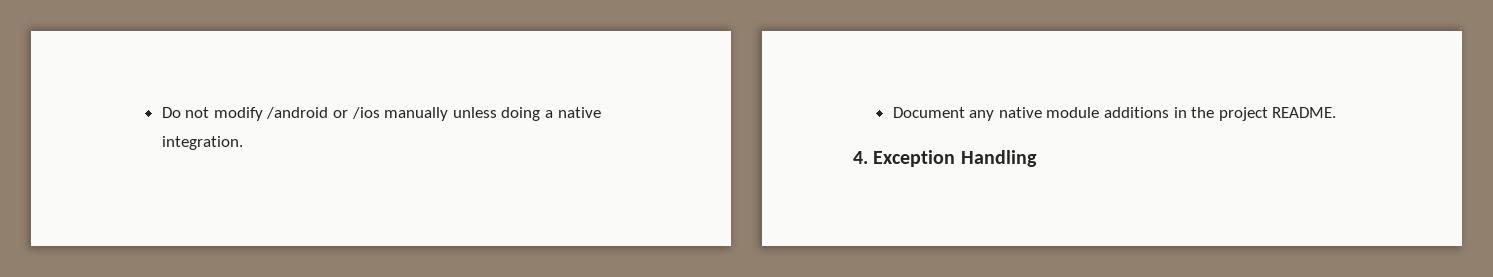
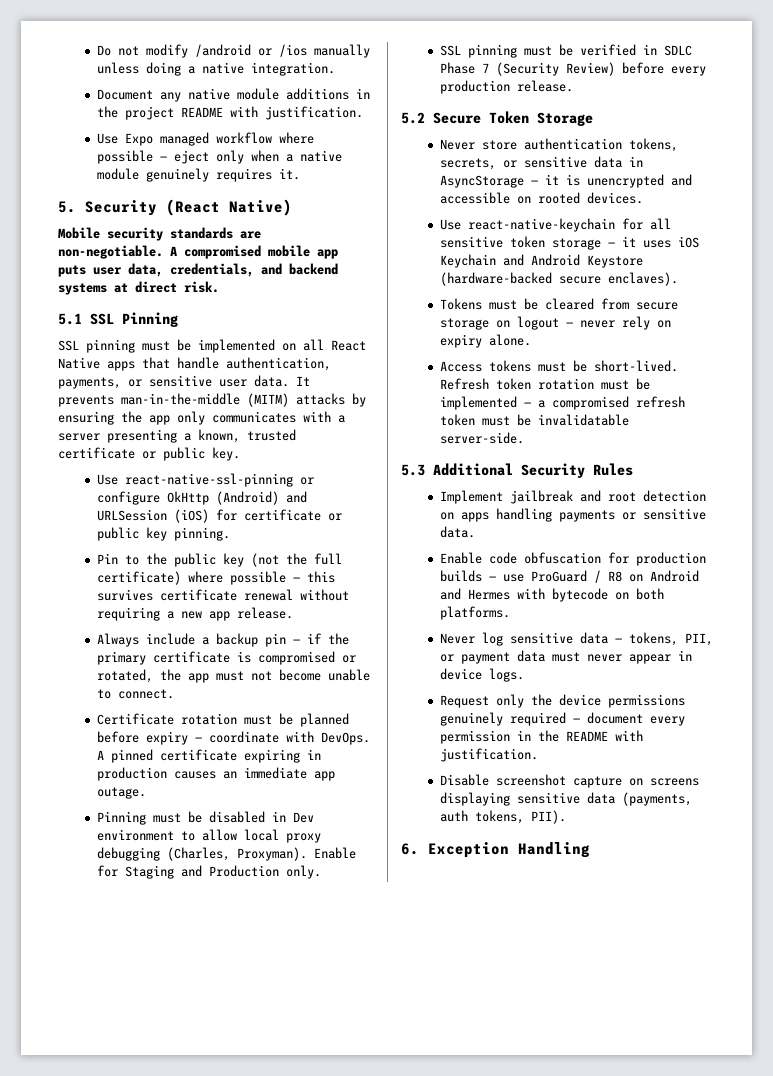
[1272,107,1337,118] [853,151,868,164] README. // 4. -> [180,106,363,120] [96,132,314,146] [96,150,342,164] [96,168,300,182] [58,199,292,216] [58,227,261,241] [58,245,338,259] [58,263,338,277] [58,281,219,295] [58,312,178,327] [58,339,366,353] [58,357,331,371] [58,375,310,389] [58,393,366,407] [58,411,345,425] [58,429,296,443] [58,447,240,461] [96,473,314,487] [96,491,307,505] [96,509,342,523] [96,527,230,541] [96,553,342,567] [96,571,335,585] [96,589,349,601] [96,607,293,621] [96,633,349,647] [96,651,356,665] [96,669,370,683] [96,689,174,699] [96,713,349,727] [96,731,370,745] [96,749,321,763] [96,767,335,781] [96,787,146,799] [96,811,314,825] [96,829,321,843] [96,847,356,861] [96,865,321,879] [439,44,692,58] [439,62,706,76] [439,80,573,94] [401,111,593,126] [439,138,678,152] [439,156,643,170] [439,174,692,188] [439,192,643,204] [439,218,671,232] [439,236,699,250] [439,254,643,268] [439,272,678,286] [439,298,678,310] [439,316,671,330] [439,334,531,348] [439,360,678,372] [439,378,650,390] [439,396,685,410] [439,414,629,426] [439,432,524,444] [401,463,633,478] [439,490,706,504] [439,508,706,522] [439,526,475,538] [439,552,706,566] [439,570,699,583] [439,588,664,602] [439,606,510,620] [439,632,713,646] [439,650,692,664] [439,668,524,682] [439,694,685,708] [439,712,685,726] [439,730,643,744] [439,748,538,762] [439,774,699,788] [439,792,692,806] [439,810,566,824] [401,843,419,855] README with justification. // Use Expo managed workflow where possible — eject only when a native module genuinely requires it. // 5. Security (React Native) // Mobile security standards are non-negotiable. A compromised mobile app puts user data, credentials, and backend systems at direct risk. // 5.1 SSL Pinning // SSL pinning must be implemented on all React Native apps that handle authentication, payments, or sensitive user data. It prevents man-in-the-middle (MITM) attacks by ensuring the app only communicates with a server presenting a known, trusted certificate or public key. // Use react-native-ssl-pinning or configure OkHttp (Android) and URLSession (iOS) for certificate or public key pinning. // Pin to the public key (not the full certificate) where possible — this survives certificate renewal without requiring a new app release. // Always include a backup pin — if the primary certificate is compromised or rotated, the app must not become unable to connect. // Certificate rotation must be planned before expiry — coordinate with DevOps. A pinned certificate expiring in production causes an immediate app outage. // Pinning must be disabled in Dev environment to allow local proxy debugging (Charles, Proxyman). Enable for Staging and Production only. // SSL pinning must be verified in SDLC Phase 7 (Security Review) before every production release. // 5.2 Secure Token Storage // Never store authentication tokens, secrets, or sensitive data in AsyncStorage — it is unencrypted and accessible on rooted devices. // Use react-native-keychain for all sensitive token storage — it uses iOS Keychain and Android Keystore (hardware-backed secure enclaves). // Tokens must be cleared from secure storage on logout — never rely on expiry alone. // Access tokens must be short-lived. Refresh token rotation must be implemented — a compromised refresh token must be invalidatable server-side. // 5.3 Additional Security Rules // Implement jailbreak and root detection on apps handling payments or sensitive data. // Enable code obfuscation for production builds — use ProGuard / R8 on Android and Hermes with bytecode on both platforms. // Never log sensitive data — tokens, PII, or payment data must never appear in device logs. // Request only the device permissions genuinely required — document every permission in the README with justification. // Disable screenshot capture on screens displaying sensitive data (payments, auth tokens, PII). // 6.

